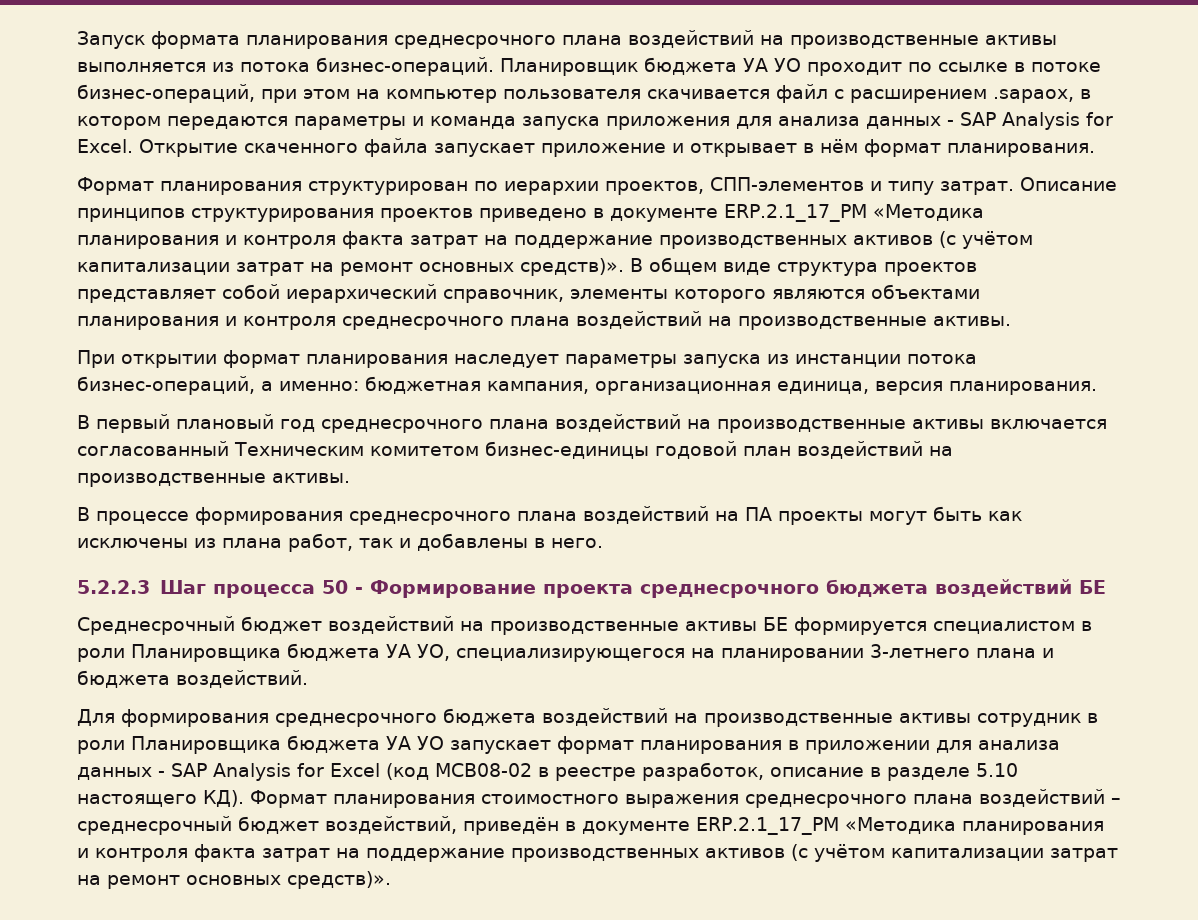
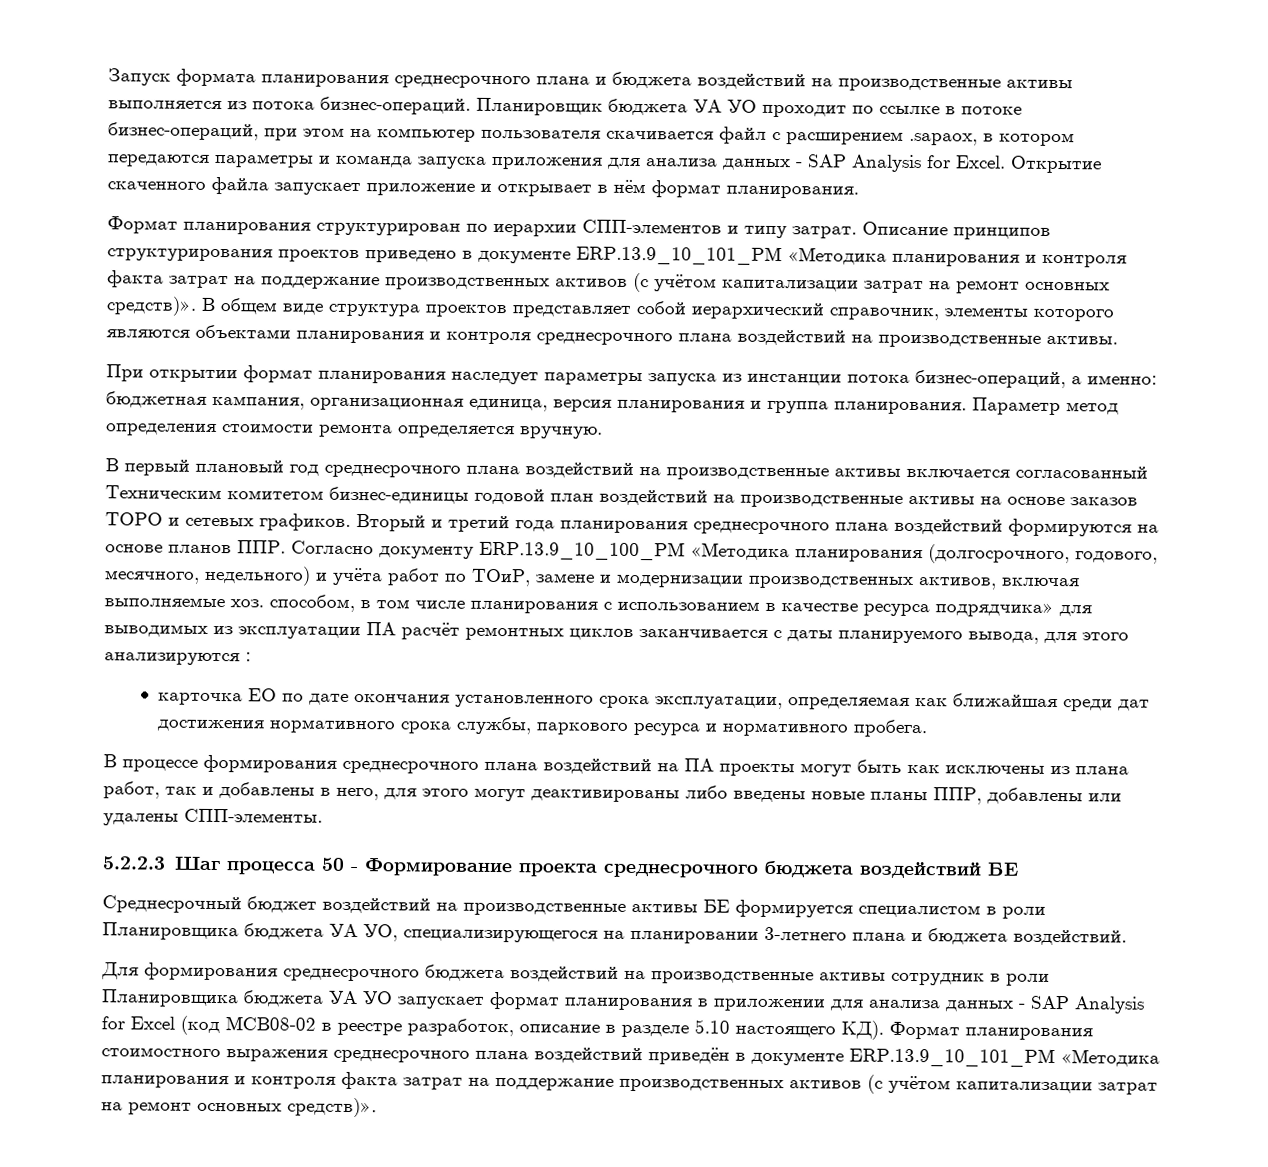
(622, 40) none -> [595,71,692,89] и бюджета
[605,181,704,195] проектов, -> (577, 230) none
[724,204,867,222] ERP.2.1_17_PM -> [576,245,782,266] ERP.13.9_10_101_PM
[949,381,1097,395] планирования. -> [617,397,1119,416] [106,423,603,439] планирования и группа планирования. Параметр метод определения стоимости ремонта определяется вручную.
[272,473,350,483] активы. -> [908,495,1138,506] [105,512,1159,537] [105,540,1158,565] [104,565,1080,590] [104,594,1092,618] [104,622,1129,644] [104,652,251,666] [158,688,1151,712] [157,716,929,738] активы на основе заказов ТОРО и сетевых графиков. Вторый и третий года планирования среднесрочного плана воздействий формируются на основе планов ППР. Согласно документу ERP.13.9_10_100_PM «Методика планирования (долгосрочного, годового, месячного, недельного) и учёта работ по ТОиР, замене и модернизации производственных активов, включая выполняемые хоз. способом, в том числе планирования с использованием в качестве ресурса подрядчика» для выводимых из эксплуатации ПА расчёт ремонтных циклов заканчивается с даты планируемого вывода, для этого анализируются : // карточка ЕО по дате окончания установленного срока эксплуатации, определяемая как ближайшая среди дат достижения нормативного срока службы, паркового ресурса и нормативного пробега.
[551,538,603,548] него. -> [336,785,1122,805] [103,808,323,826] него, для этого могут деактивированы либо введены новые планы ППР, добавлены или удалены СПП-элементы.
[1111,798,1121,804] [77,816,457,835] – среднесрочный бюджет воздействий, -> (643, 1055) none
[696,817,839,835] ERP.2.1_17_PM -> [849,1047,1055,1068] ERP.13.9_10_101_PM

